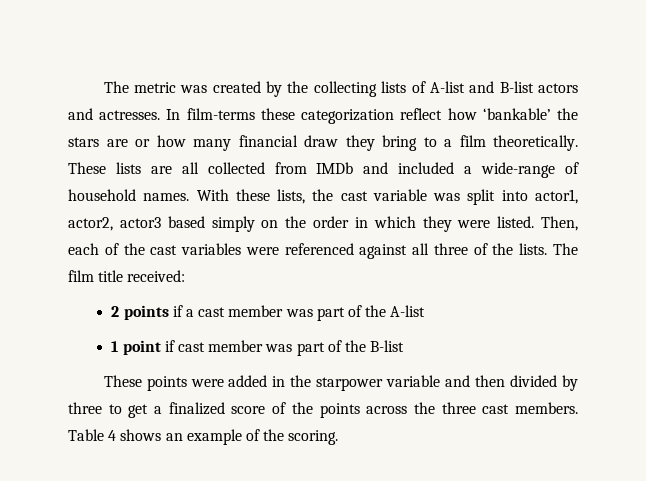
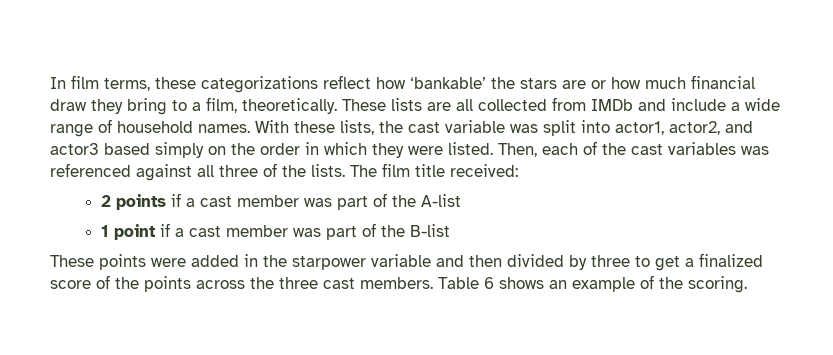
[103,81,578,97] [68,108,395,124] The metric was created by the collecting lists of A-list and B-list actors and actresses. In film-terms these categorization -> [50,75,318,93] In film terms, these categorizations
[193,139,231,151] many -> [645,77,686,89] much
[459,135,486,147] film -> [206,97,237,113] film,
[398,162,556,178] included a wide-range -> [671,98,780,111] [50,124,93,137] include a wide range
(113, 224) none -> [725,121,753,133] and
[245,247,279,255] were -> [741,146,769,155] was
(175, 346) none -> [175,228,185,237] a
[108,430,117,441] 4 -> [484,277,494,289] 6

